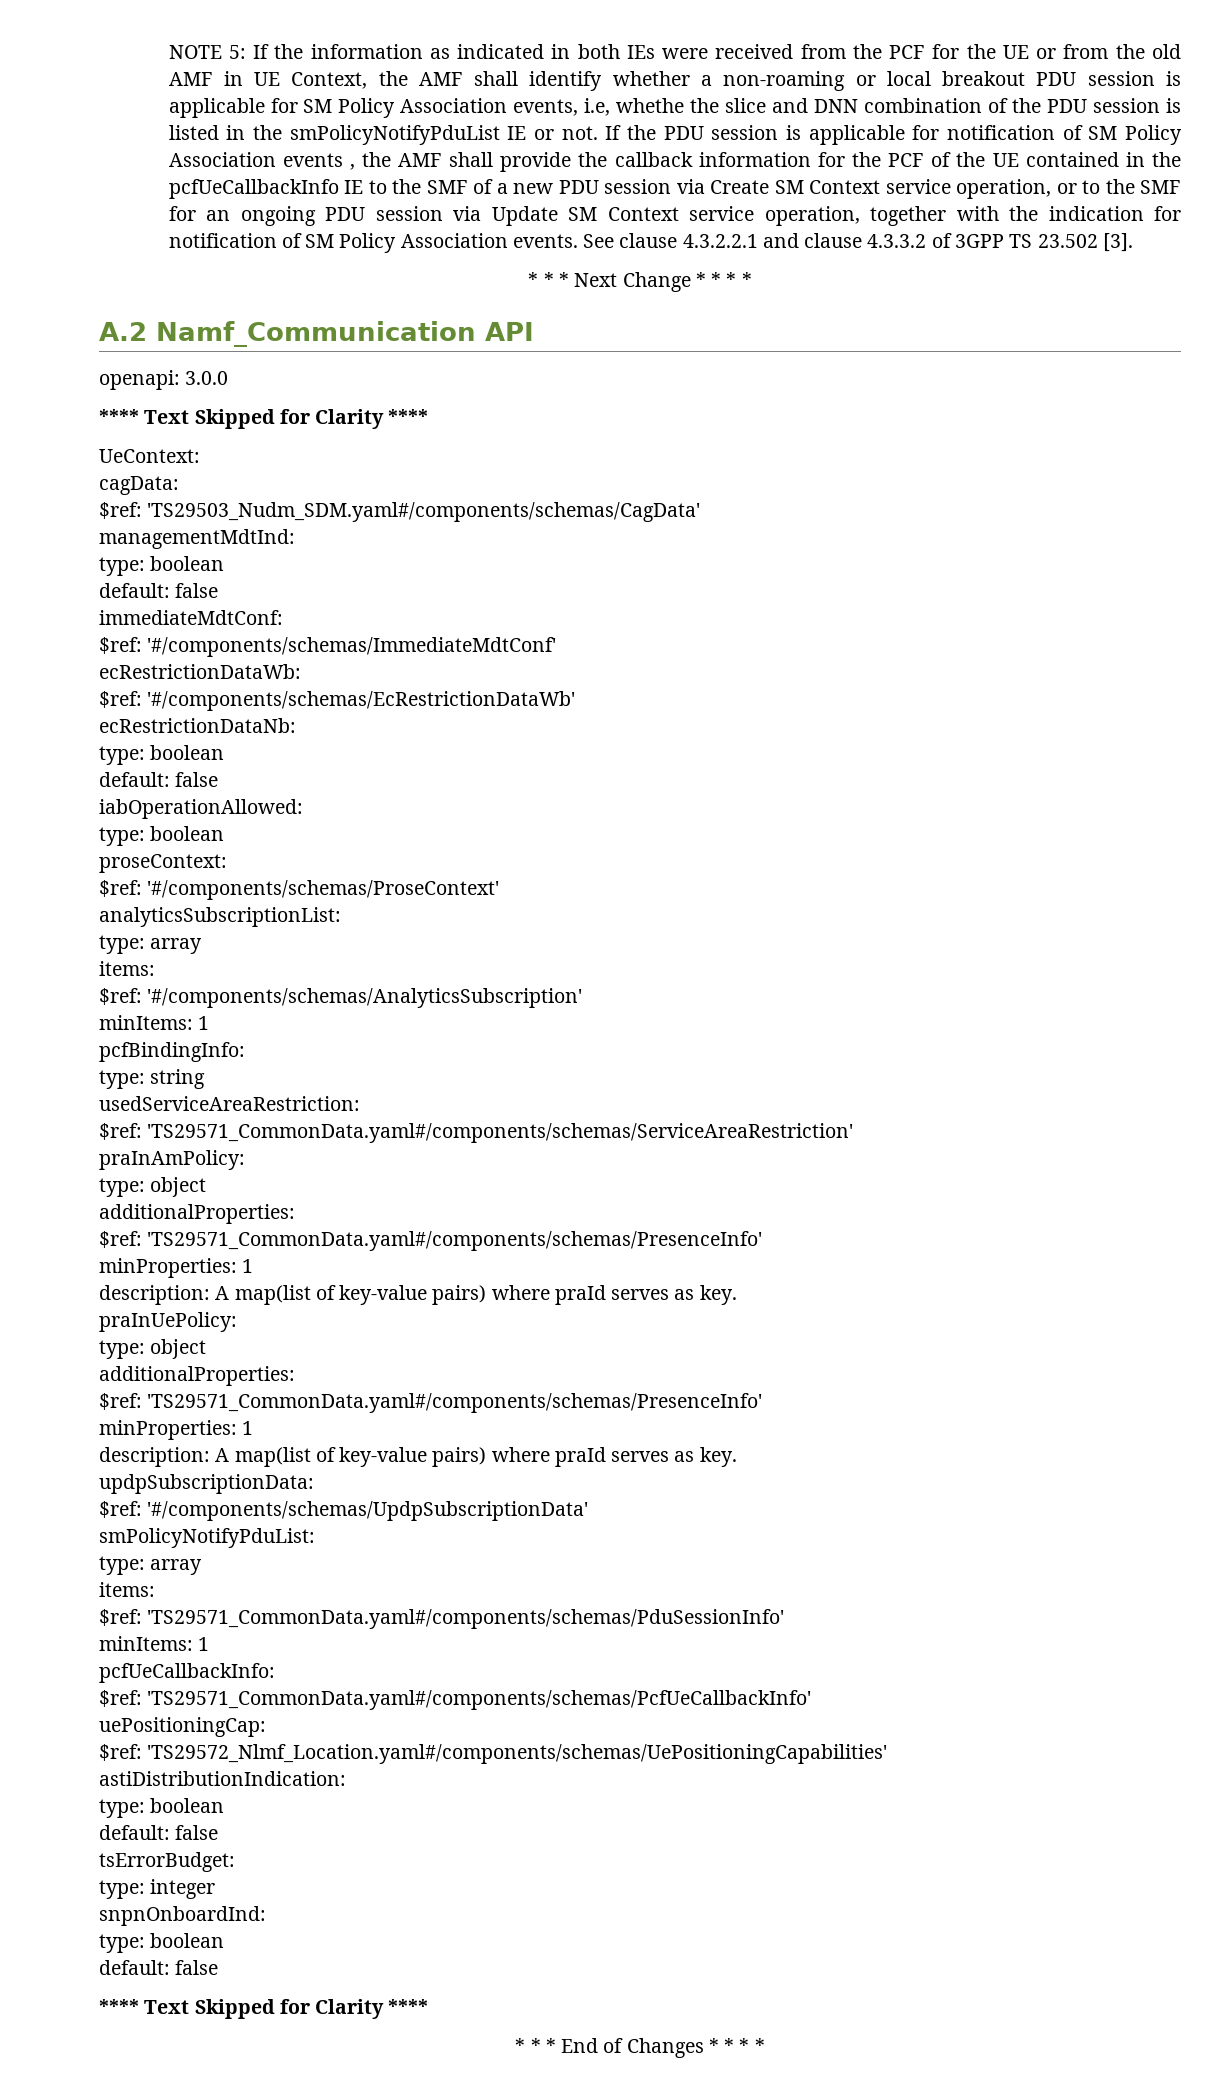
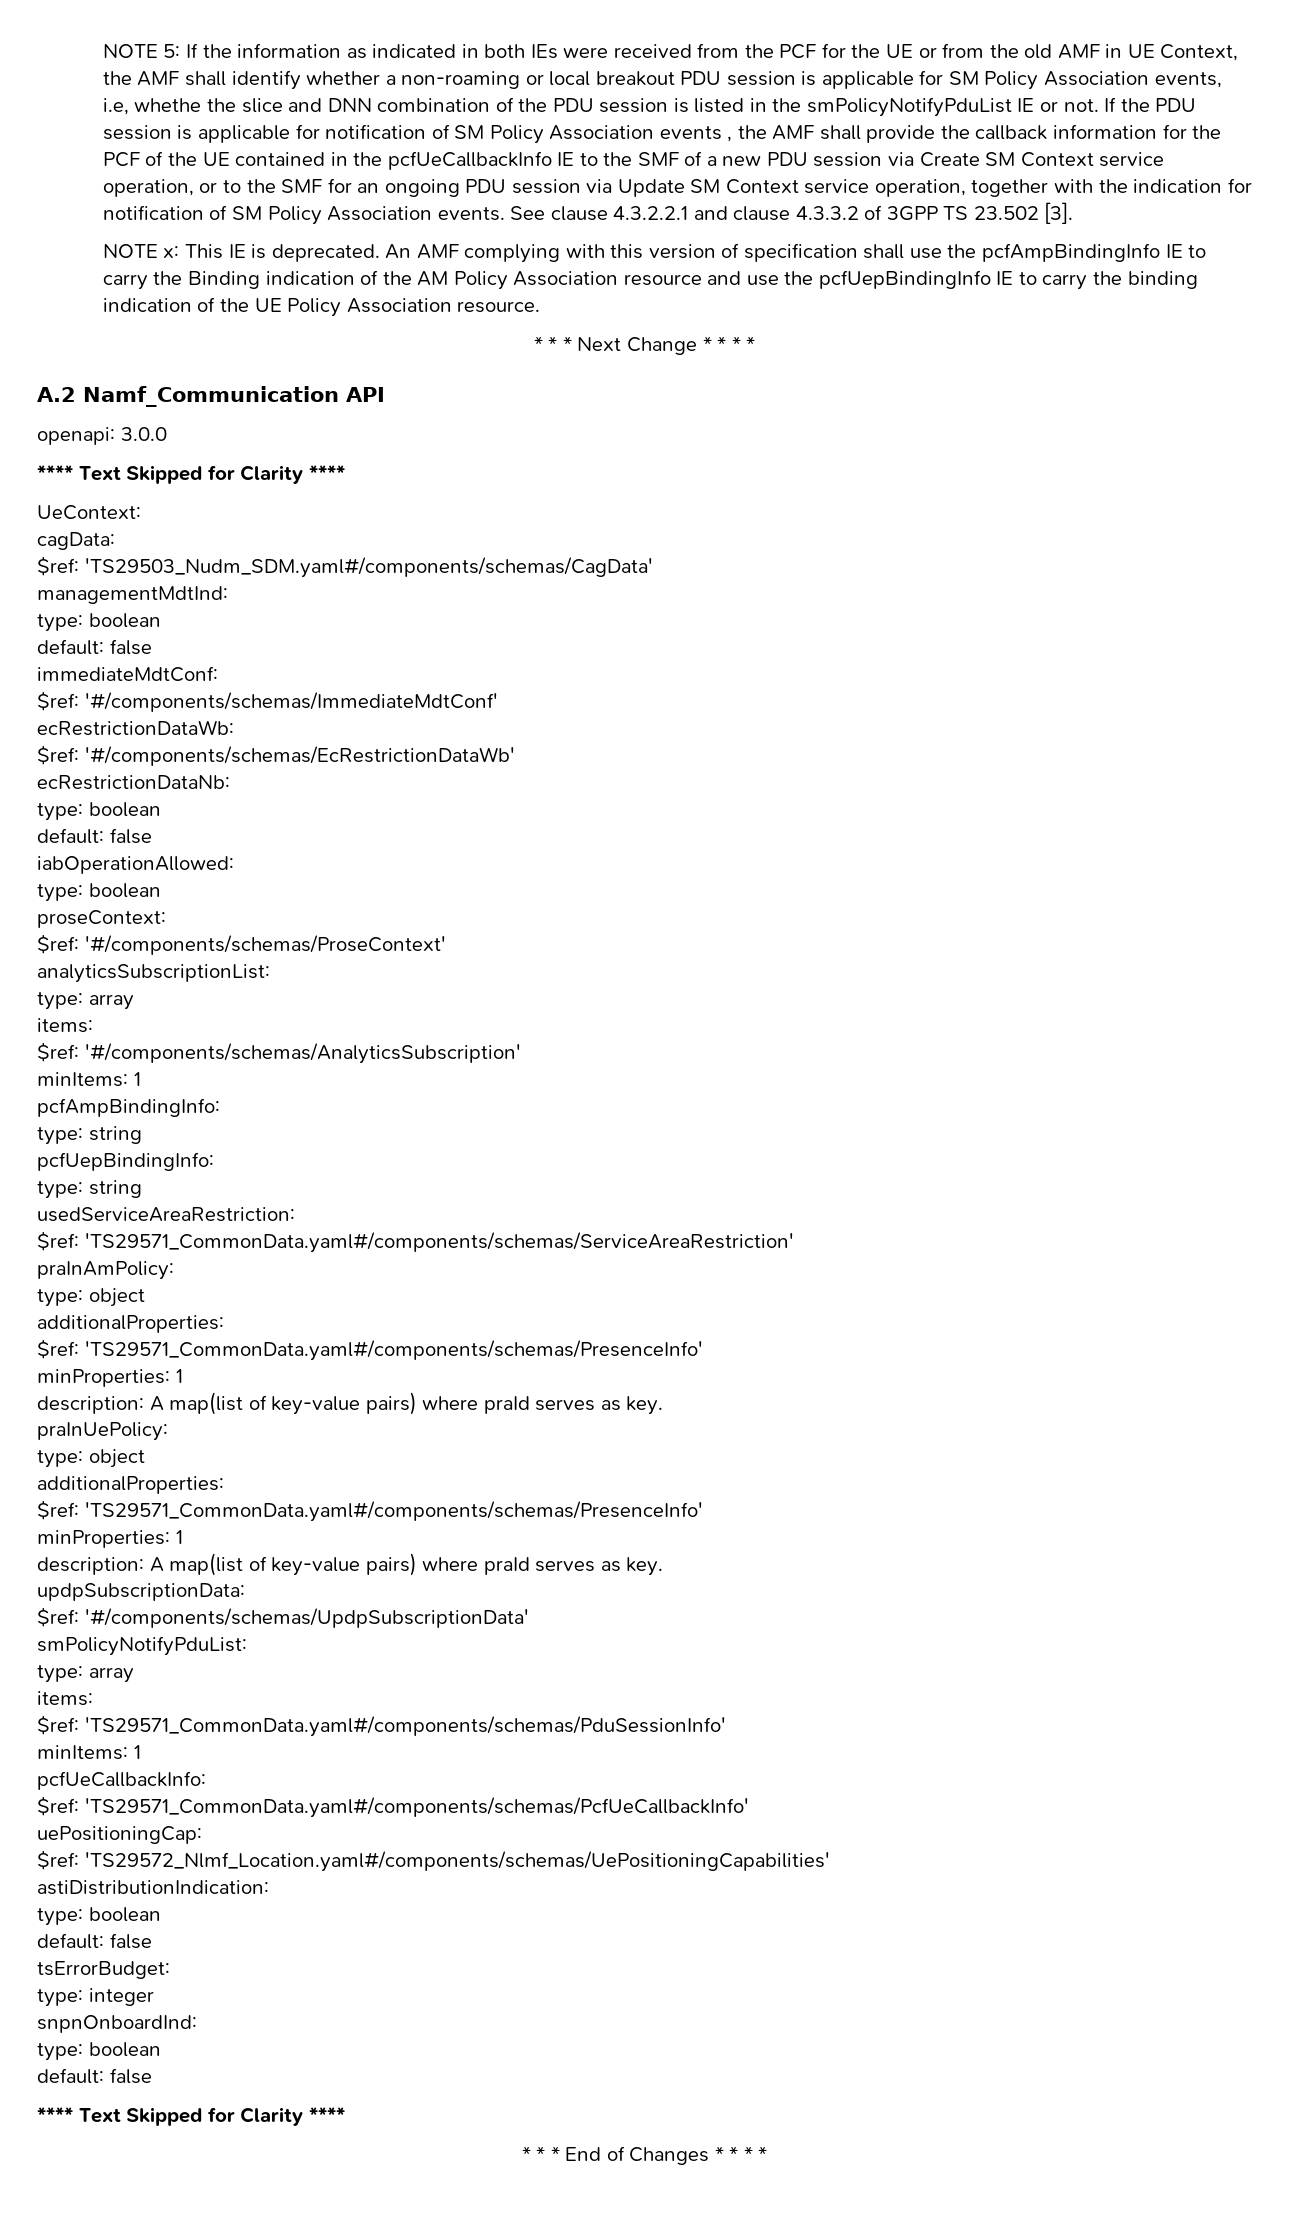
(1133, 242) none -> [102,243,1207,263] [102,270,1198,290] [102,297,541,317] // NOTE x: This IE is deprecated. An AMF complying with this version of specification shall use the pcfAmpBindingInfo IE to carry the Binding indication of the AM Policy Association resource and use the pcfUepBindingInfo IE to carry the binding indication of the UE Policy Association resource.
[99,1042,245,1062] pcfBindingInfo: -> [37,1098,220,1117] [37,1126,142,1145] [37,1152,214,1171] pcfAmpBindingInfo: // type: string // pcfUepBindingInfo:

